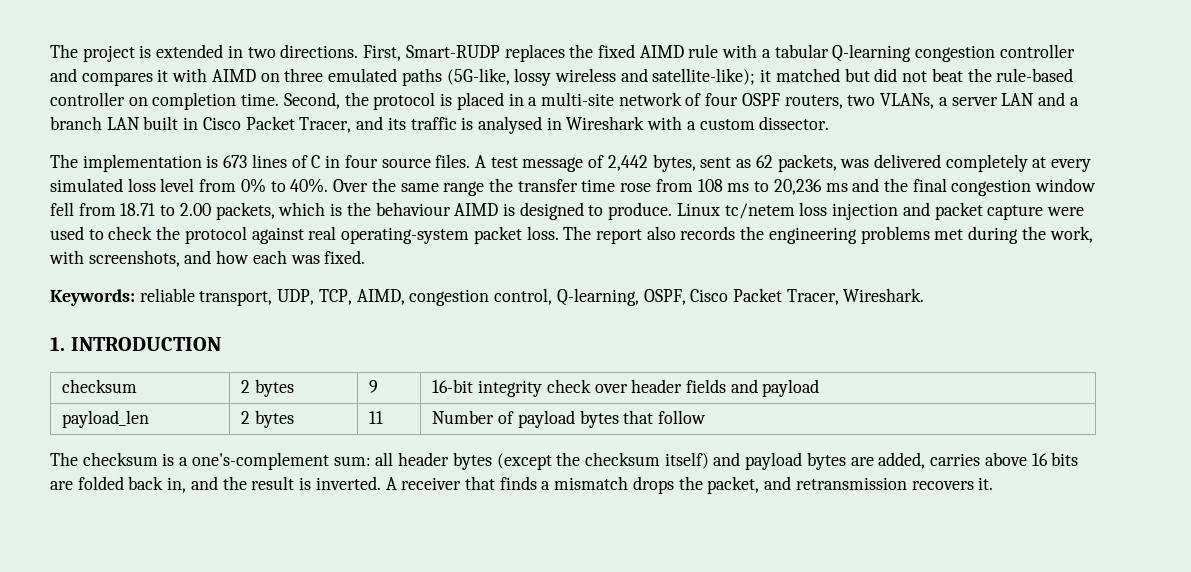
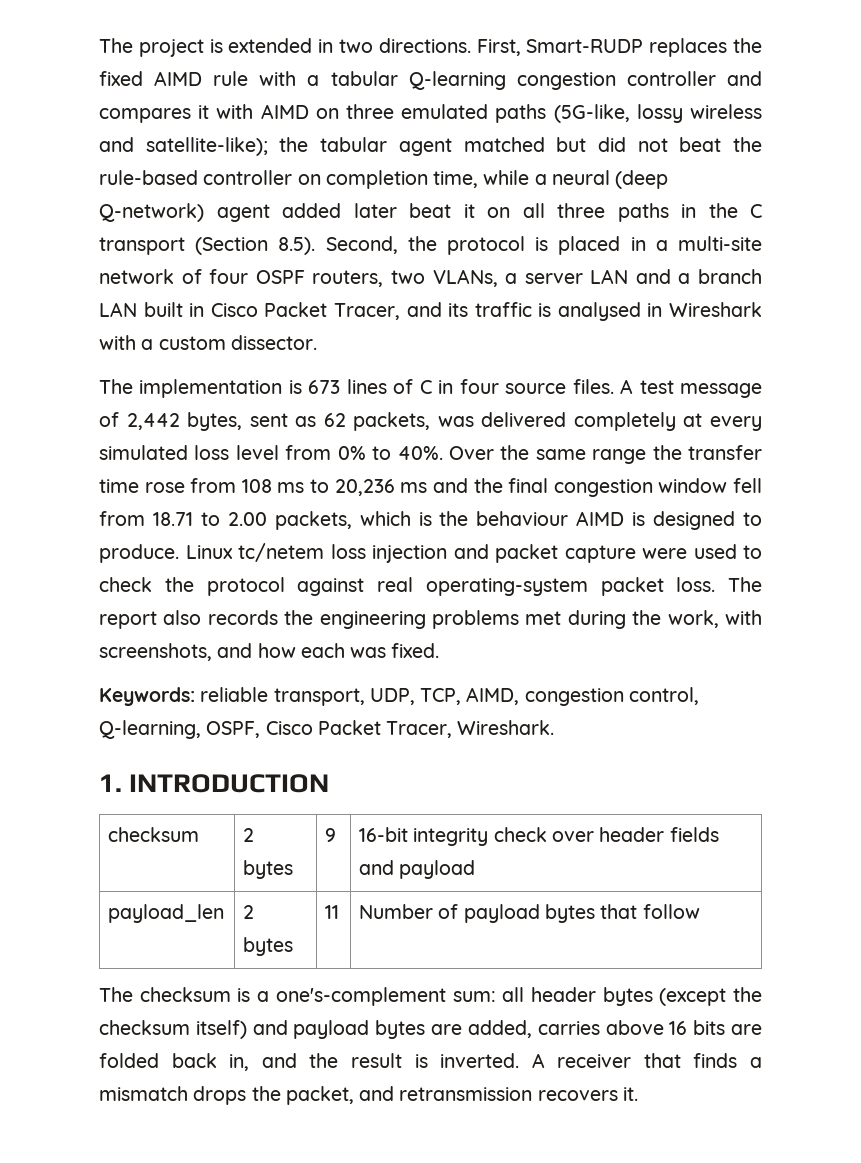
[760,69,772,82] it -> [279,137,452,156] the tabular agent
[241,93,280,106] time. -> [433,170,669,189] [99,203,762,222] [99,237,316,255] time, while a neural (deep Q-network) agent added later beat it on all three paths in the C transport (Section 8.5).

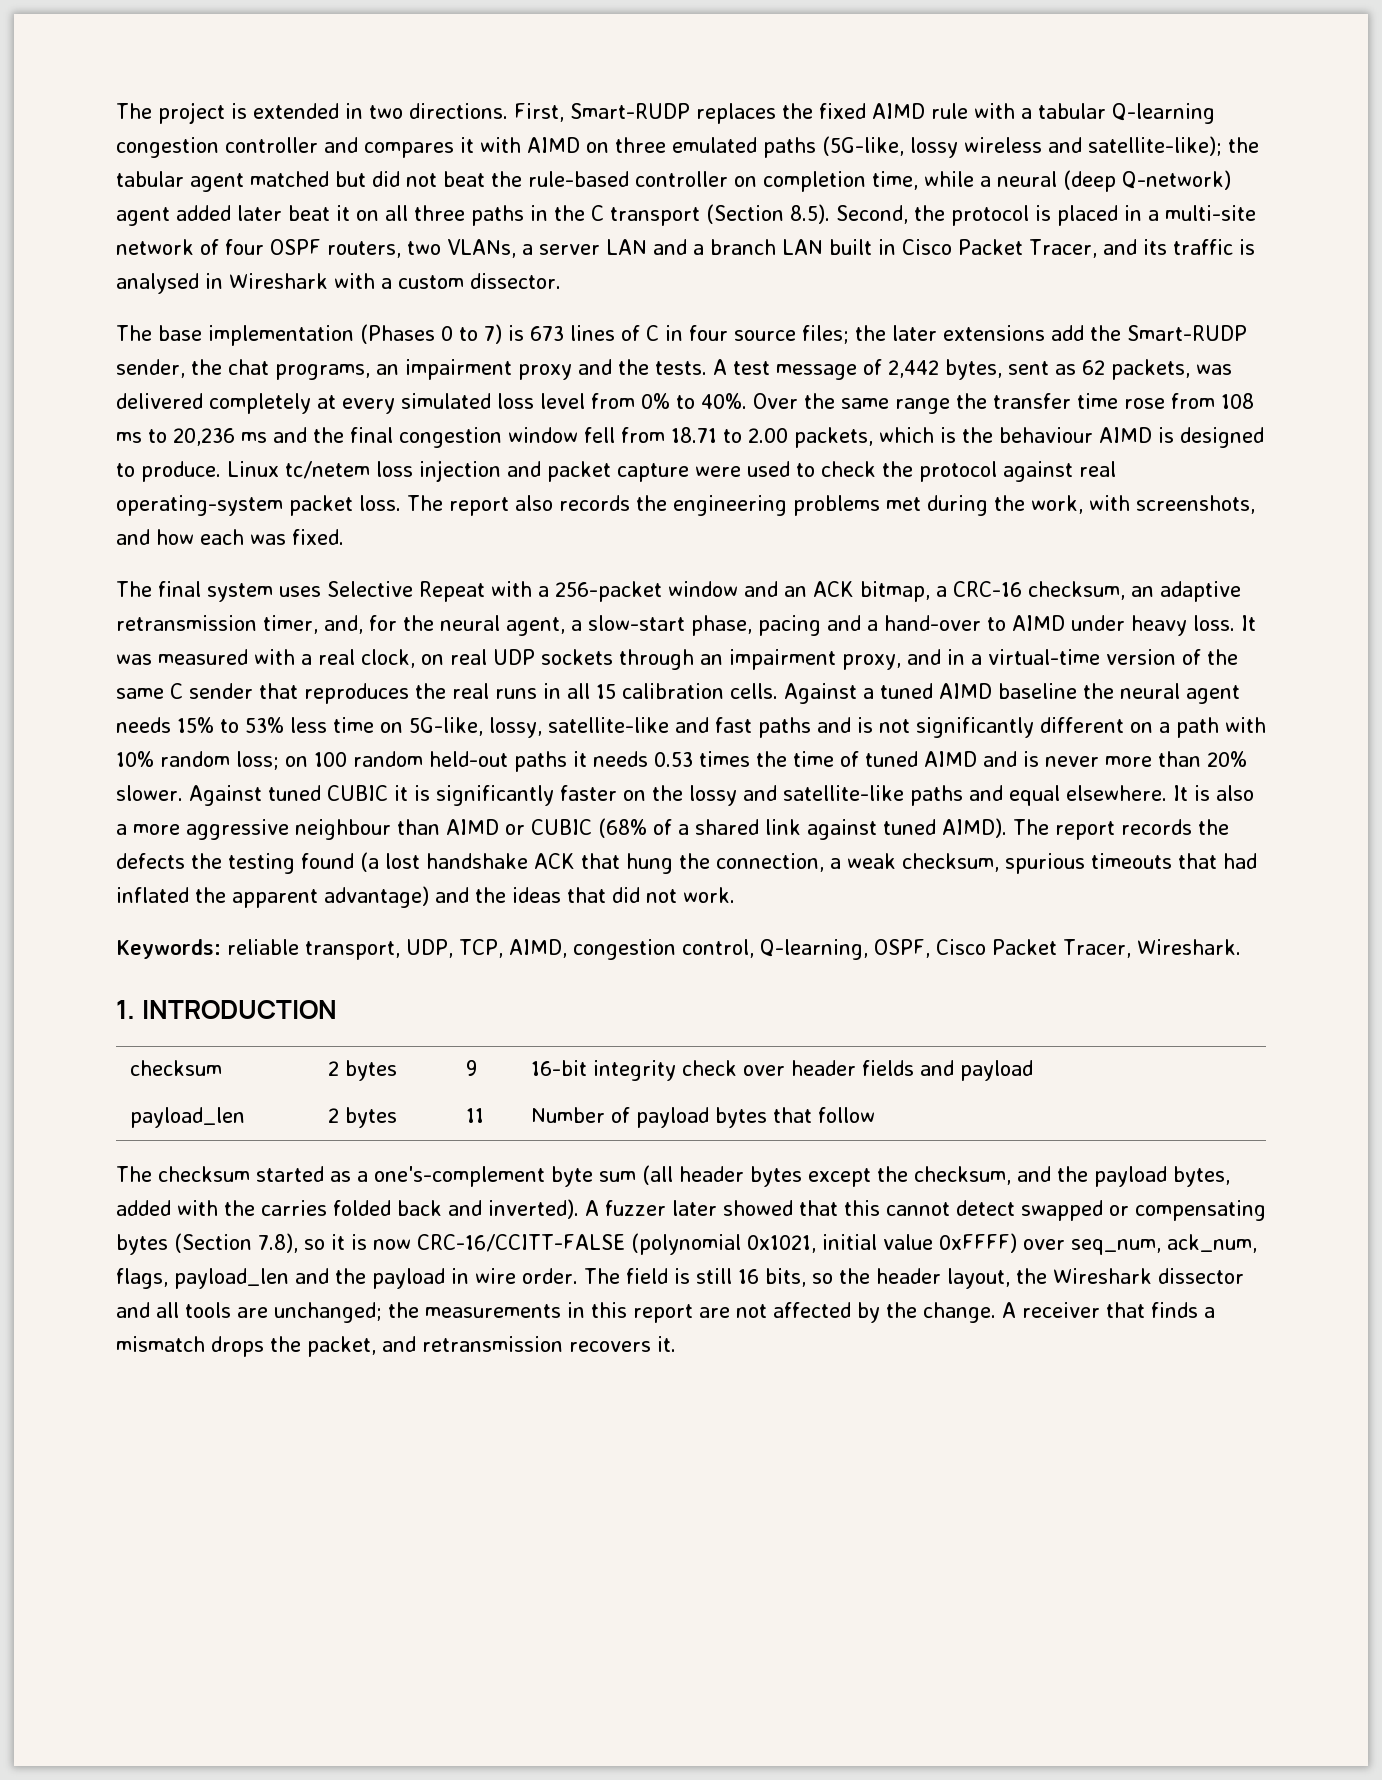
[139,379,283,398] implementation -> [158,324,502,346] base implementation (Phases 0 to 7)
[572,379,614,394] files. -> [802,325,1247,344] [116,359,707,380] files; the later extensions add the Smart-RUDP sender, the chat programs, an impairment proxy and the tests.
(440, 650) none -> [116,581,1241,602] [116,615,1256,636] [116,649,1238,670] [116,683,1240,704] [116,717,1266,738] [116,751,1247,772] [116,785,1254,806] [116,818,1229,840] [116,852,1257,874] [116,886,735,908] // The final system uses Selective Repeat with a 256-packet window and an ACK bitmap, a CRC-16 checksum, an adaptive retransmission timer, and, for the neural agent, a slow-start phase, pacing and a hand-over to AIMD under heavy loss. It was measured with a real clock, on real UDP sockets through an impairment proxy, and in a virtual-time version of the same C sender that reproduces the real runs in all 15 calibration cells. Against a tuned AIMD baseline the neural agent needs 15% to 53% less time on 5G-like, lossy, satellite-like and fast paths and is not significantly different on a path with 10% random loss; on 100 random held-out paths it needs 0.53 times the time of tuned AIMD and is never more than 20% slower. Against tuned CUBIC it is significantly faster on the lossy and satellite-like paths and equal elsewhere. It is also a more aggressive neighbour than AIMD or CUBIC (68% of a shared link against tuned AIMD). The report records the defects the testing found (a lost handshake ACK that hung the connection, a weak checksum, spurious timeouts that had inflated the apparent advantage) and the ideas that did not work.
[237,987,762,1006] [99,1020,763,1039] [99,1053,520,1071] is a one's-complement sum: all header bytes (except the checksum itself) and payload bytes are added, carries above 16 bits are folded back in, and the result is inverted. -> [256,1165,1230,1187] [116,1199,1266,1221] [116,1233,1257,1255] [116,1268,1244,1289] [116,1302,996,1323] started as a one's-complement byte sum (all header bytes except the checksum, and the payload bytes, added with the carries folded back and inverted). A fuzzer later showed that this cannot detect swapped or compensating bytes (Section 7.8), so it is now CRC-16/CCITT-FALSE (polynomial 0x1021, initial value 0xFFFF) over seq_num, ack_num, flags, payload_len and the payload in wire order. The field is still 16 bits, so the header layout, the Wireshark dissector and all tools are unchanged; the measurements in this report are not affected by the change.

